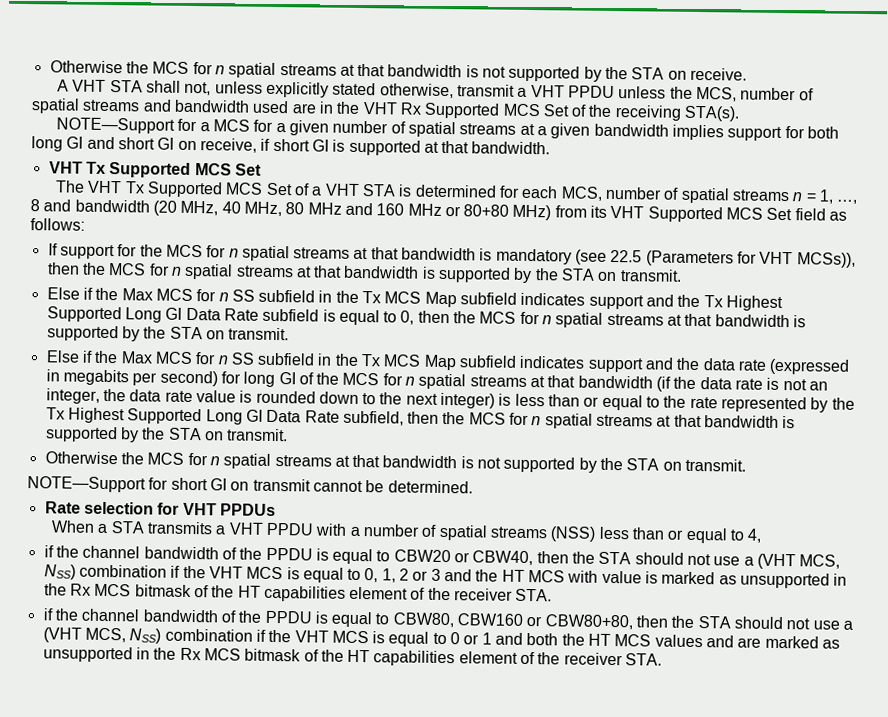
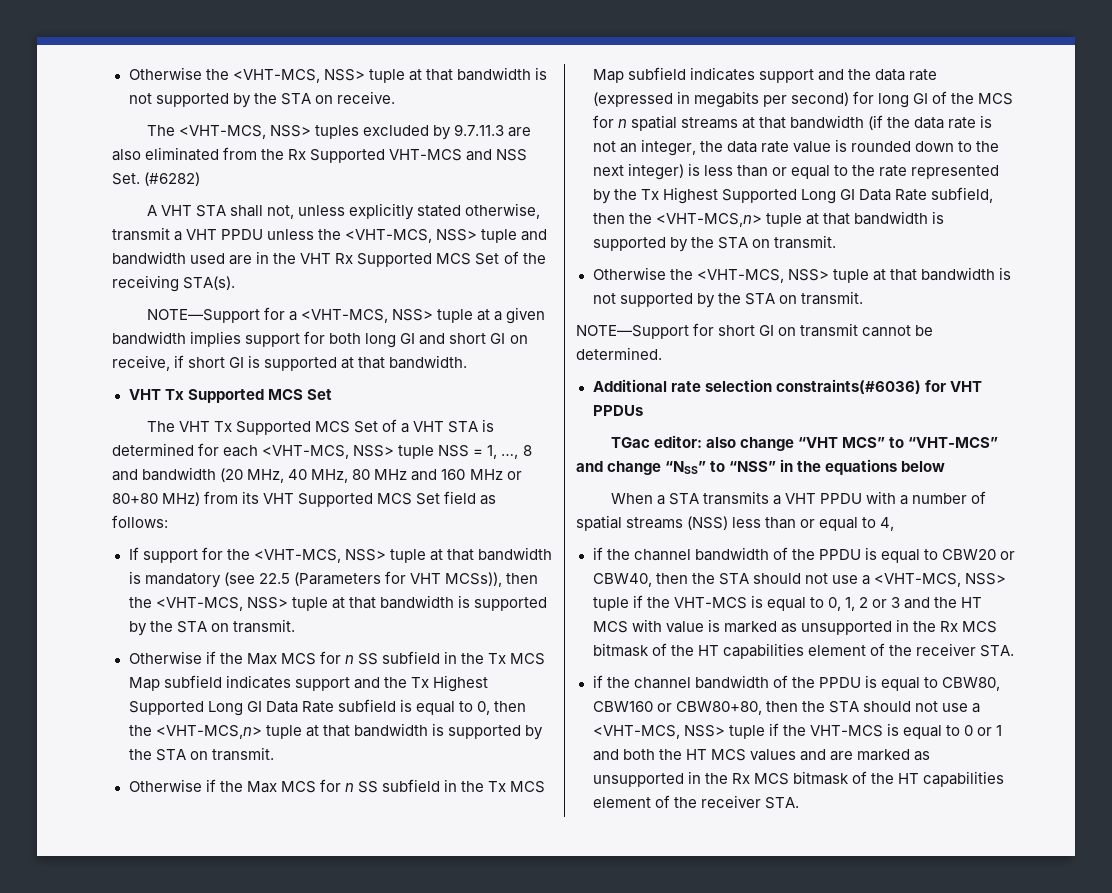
[49,60,337,78] Otherwise the MCS for n spatial streams -> [128,67,405,83] Otherwise the <VHT-MCS, NSS> tuple
(748, 74) none -> [146,124,531,140] [112,147,528,163] [112,172,201,186] // The <VHT-MCS, NSS> tuples excluded by 9.7.11.3 are also eliminated from the Rx Supported VHT-MCS and NSS Set. (#6282)
[695,86,814,102] [31,98,141,114] MCS, number of spatial streams -> [345,229,518,243] <VHT-MCS, NSS> tuple
[213,119,517,138] MCS for a given number of spatial streams -> [300,309,473,323] <VHT-MCS, NSS> tuple
[560,186,803,204] MCS, number of spatial streams n -> [262,445,470,459] <VHT-MCS, NSS> tuple NSS
[165,244,351,262] MCS for n spatial streams -> [253,549,426,563] <VHT-MCS, NSS> tuple
[108,263,294,280] MCS for n spatial streams -> [155,597,328,611] <VHT-MCS, NSS> tuple
[46,287,80,300] Else -> [128,651,202,664] Otherwise
[479,311,664,328] MCS for n spatial streams -> [155,725,302,739] <VHT-MCS,n> tuple
[45,350,80,363] Else -> [128,779,202,792] Otherwise
[468,412,654,429] MCS for n spatial streams -> [655,213,802,227] <VHT-MCS,n> tuple
[147,452,332,469] MCS for n spatial streams -> [696,269,869,283] <VHT-MCS, NSS> tuple
[44,501,154,515] Rate selection -> [592,379,921,394] Additional rate selection constraints(#6036)
(276, 510) none -> [610,435,998,451] [576,459,946,475] // TGac editor: also change “VHT MCS” to “VHT-MCS” and change “NSS” to “NSS” in the equations below
[757,553,841,570] [43,564,284,580] (VHT MCS, NSS) combination if the VHT MCS -> [873,573,1006,587] [592,595,747,611] <VHT-MCS, NSS> tuple if the VHT-MCS
[42,627,369,644] (VHT MCS, NSS) combination if the VHT MCS -> [592,723,883,739] <VHT-MCS, NSS> tuple if the VHT-MCS

